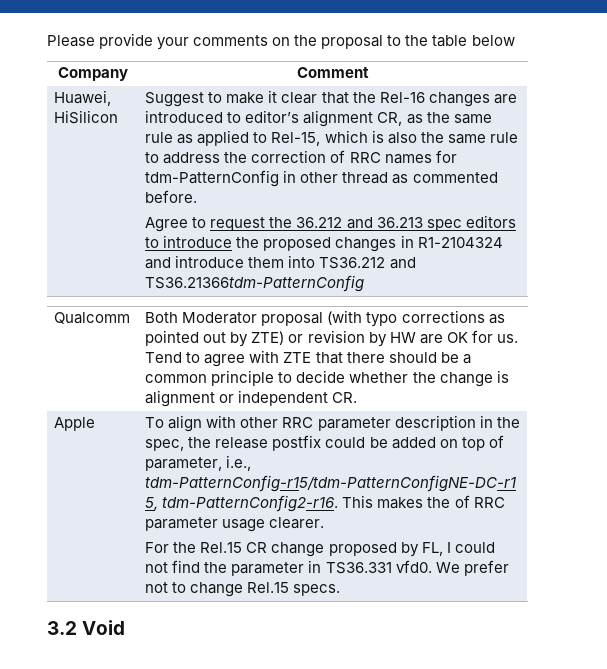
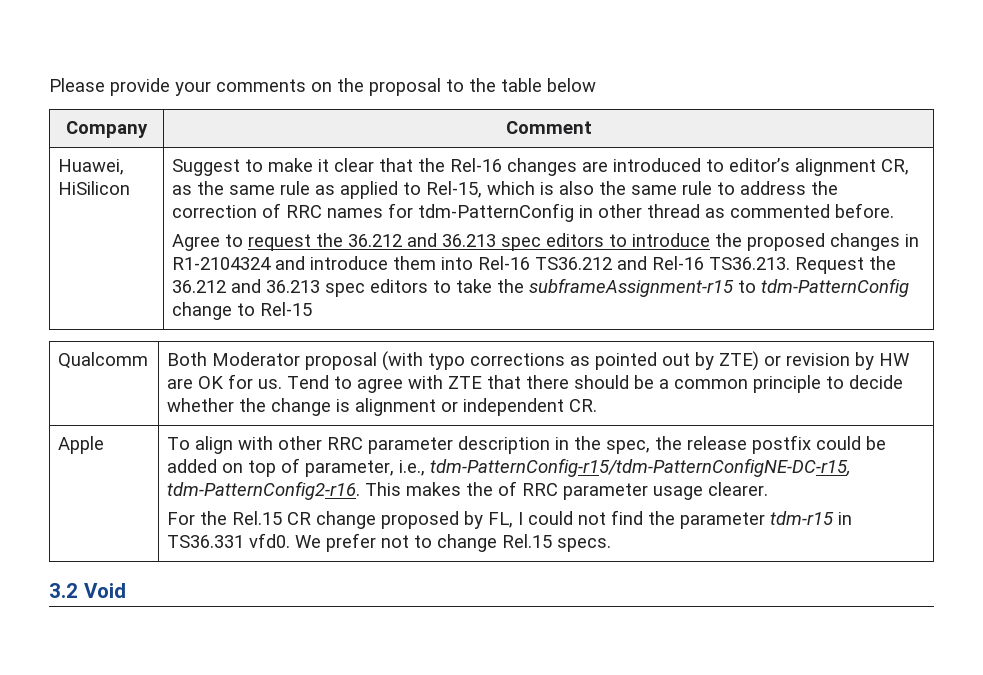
(316, 261) none -> [478,256,531,270] Rel-16
[145,275,365,292] TS36.21366tdm-PatternConfig -> [652,256,897,274] [172,278,910,297] [172,302,313,320] Rel-16 TS36.213. Request the 36.212 and 36.213 spec editors to take the subframeAssignment-r15 to tdm-PatternConfig change to Rel-15
(305, 569) none -> [770,511,835,525] tdm-r15

